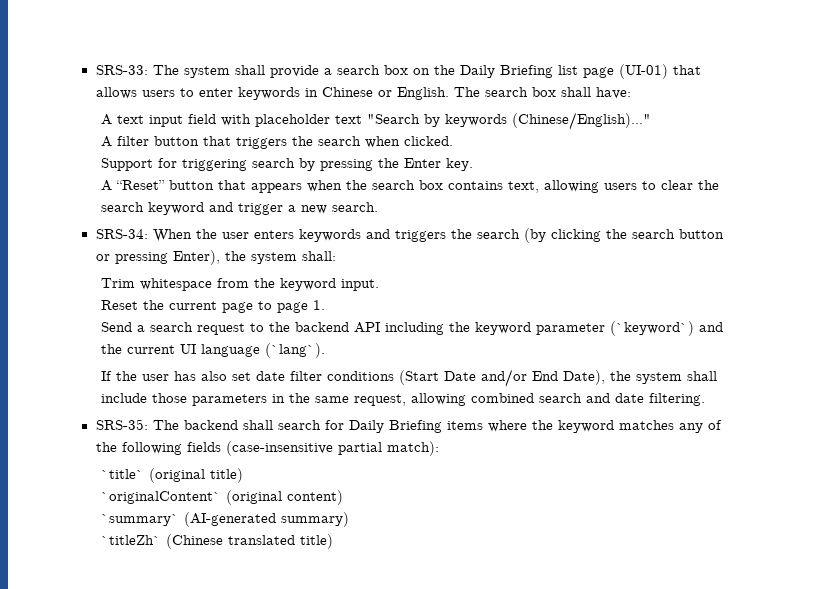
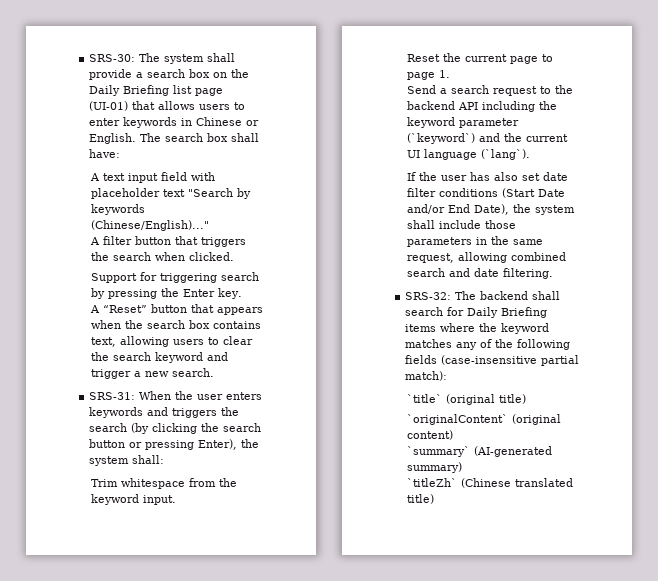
[95,65,148,75] SRS-33: -> [89,54,136,62] SRS-30:
[95,229,148,239] SRS-34: -> [89,392,136,400] SRS-31:
[95,419,148,430] SRS-35: -> [405,292,452,300] SRS-32:

